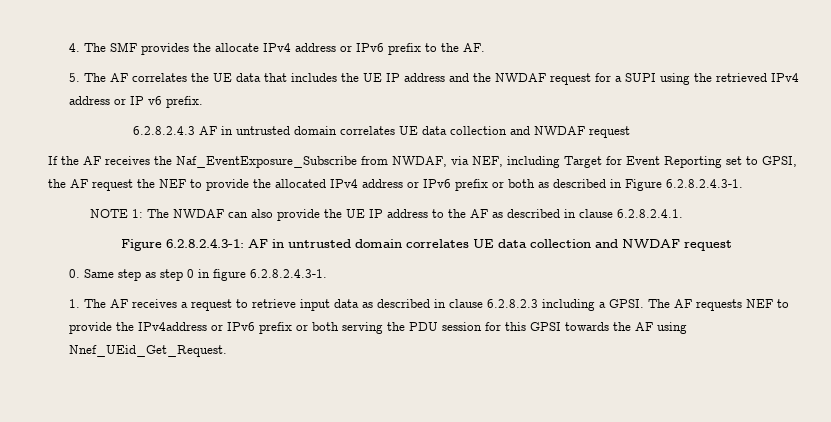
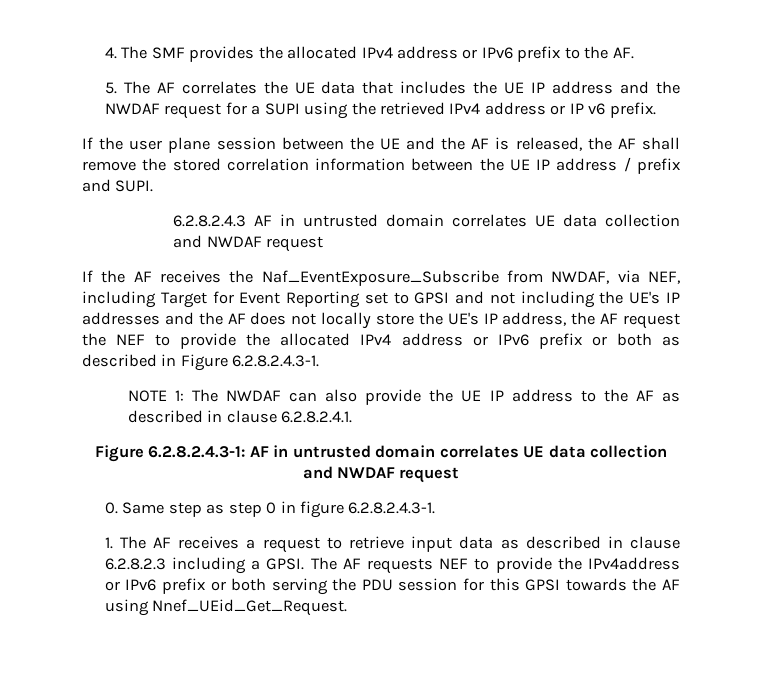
[215,43,260,52] allocate -> [287,46,358,59] allocated
(204, 102) none -> [82,137,680,153] [82,157,680,174] [82,179,154,192] // If the user plane session between the UE and the AF is released, the AF shall remove the stored correlation information between the UE IP address / prefix and SUPI.
[762,156,797,167] GPSI, -> [414,291,680,308] [82,312,567,329] GPSI and not including the UE's IP addresses and the AF does not locally store the UE's IP address,

